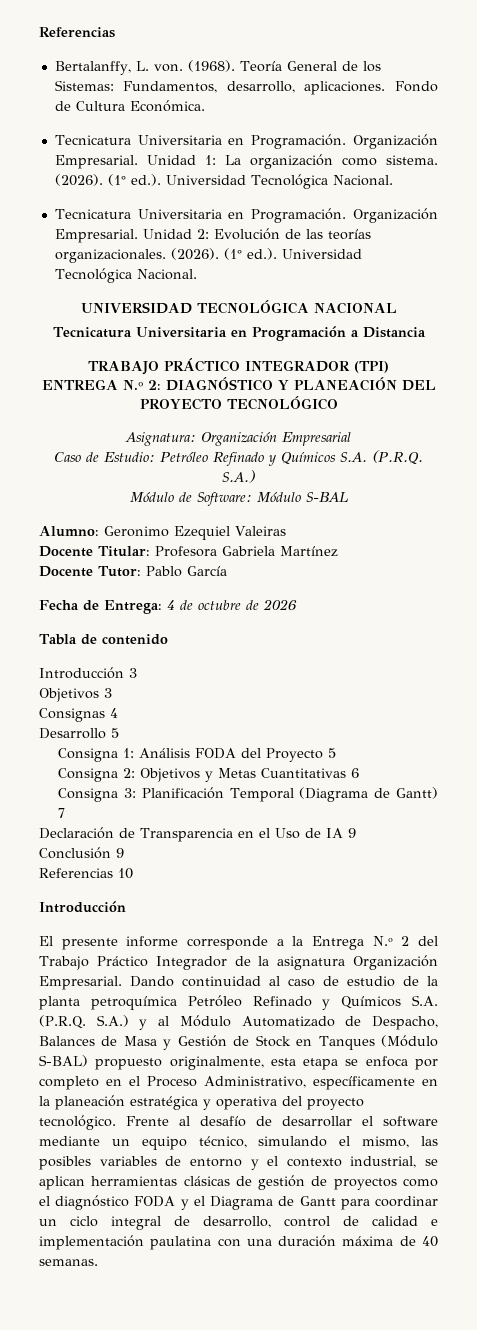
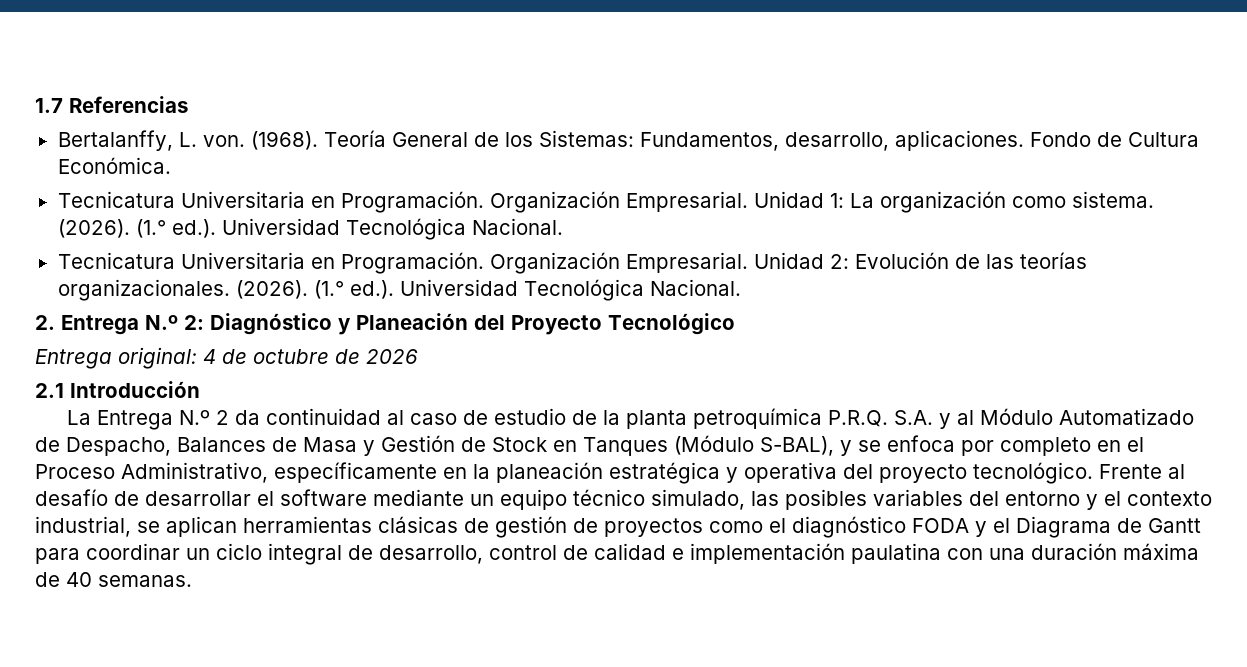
(39, 32) none -> [35,98,63,113] 1.7
[107,174,126,186] (1° -> [135,219,166,238] (1.°
[223,248,362,260] [54,268,197,283] [80,300,397,314] [52,326,426,341] [88,358,389,375] [41,377,436,391] [139,396,338,410] [125,432,351,446] [54,450,424,466] [222,470,255,483] [129,492,349,506] [39,526,286,540] [39,546,338,557] [39,566,227,577] [39,600,162,614] (1° ed.). Universidad Tecnológica Nacional. // UNIVERSIDAD TECNOLÓGICA NACIONAL // Tecnicatura Universitaria en Programación a Distancia // TRABAJO PRÁCTICO INTEGRADOR (TPI) // ENTREGA N.º 2: DIAGNÓSTICO Y PLANEACIÓN DEL PROYECTO TECNOLÓGICO // Asignatura: Organización Empresarial // Caso de Estudio: Petróleo Refinado y Químicos S.A. (P.R.Q. S.A.) // Módulo de Software: Módulo S-BAL // Alumno: Geronimo Ezequiel Valeiras // Docente Titular: Profesora Gabriela Martínez // Docente Tutor: Pablo García // Fecha de Entrega: -> [313,279,741,301] [35,313,735,335] [35,347,197,369] (1.° ed.). Universidad Tecnológica Nacional. // 2. Entrega N.º 2: Diagnóstico y Planeación del Proyecto Tecnológico // Entrega original:
[39,634,168,645] [39,667,137,679] [39,688,112,702] [39,708,118,722] [39,728,119,739] [58,748,337,762] [58,768,360,782] [58,787,438,802] [58,808,66,818] [39,827,356,842] [39,847,124,859] [39,868,133,879] [39,901,126,913] [39,936,438,950] [39,955,438,970] [39,976,174,990] Tabla de contenido // Introducción 3 // Objetivos 3 // Consignas 4 // Desarrollo 5 // Consigna 1: Análisis FODA del Proyecto 5 // Consigna 2: Objetivos y Metas Cuantitativas 6 // Consigna 3: Planificación Temporal (Diagrama de Gantt) 7 // Declaración de Transparencia en el Uso de IA 9 // Conclusión 9 // Referencias 10 // Introducción // El presente informe corresponde a la Entrega N.º 2 del Trabajo Práctico Integrador de la asignatura Organización Empresarial. Dando -> [35,381,200,398] [67,410,261,430] 2.1 Introducción // La Entrega N.º 2 da
[187,995,438,1010] [39,1015,129,1029] Petróleo Refinado y Químicos S.A. (P.R.Q. S.A.) -> [828,410,934,427] P.R.Q. S.A.
[39,1055,339,1070] S-BAL) propuesto originalmente, esta etapa -> [760,436,852,456] S-BAL), y
[198,1136,410,1148] técnico, simulando el mismo, -> [573,489,745,510] técnico simulado,
[165,1156,182,1166] de -> [969,491,999,506] del

